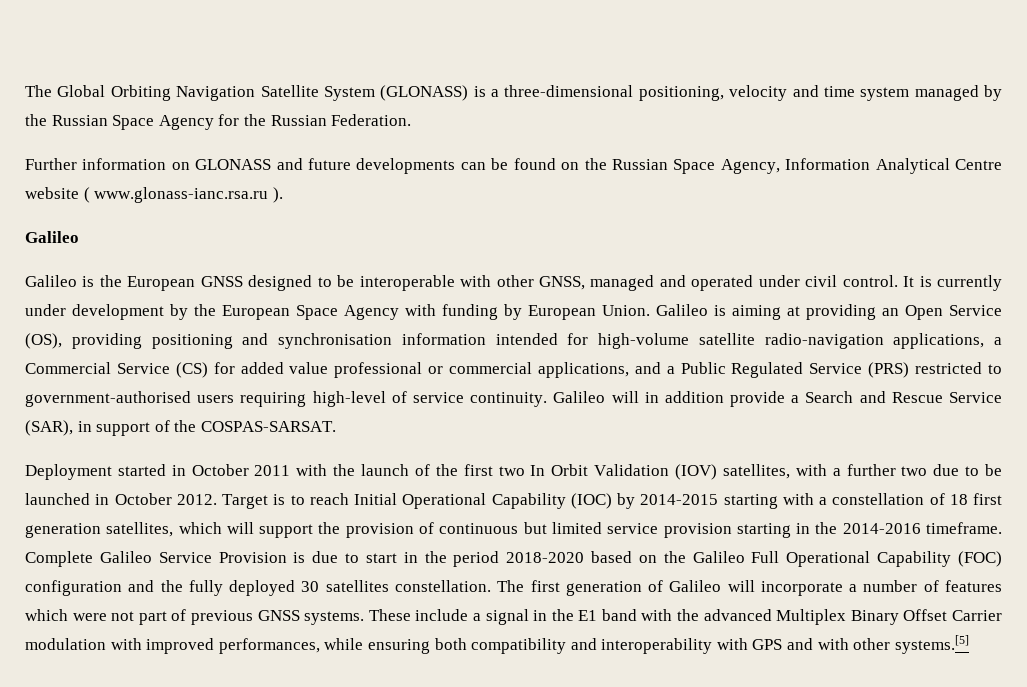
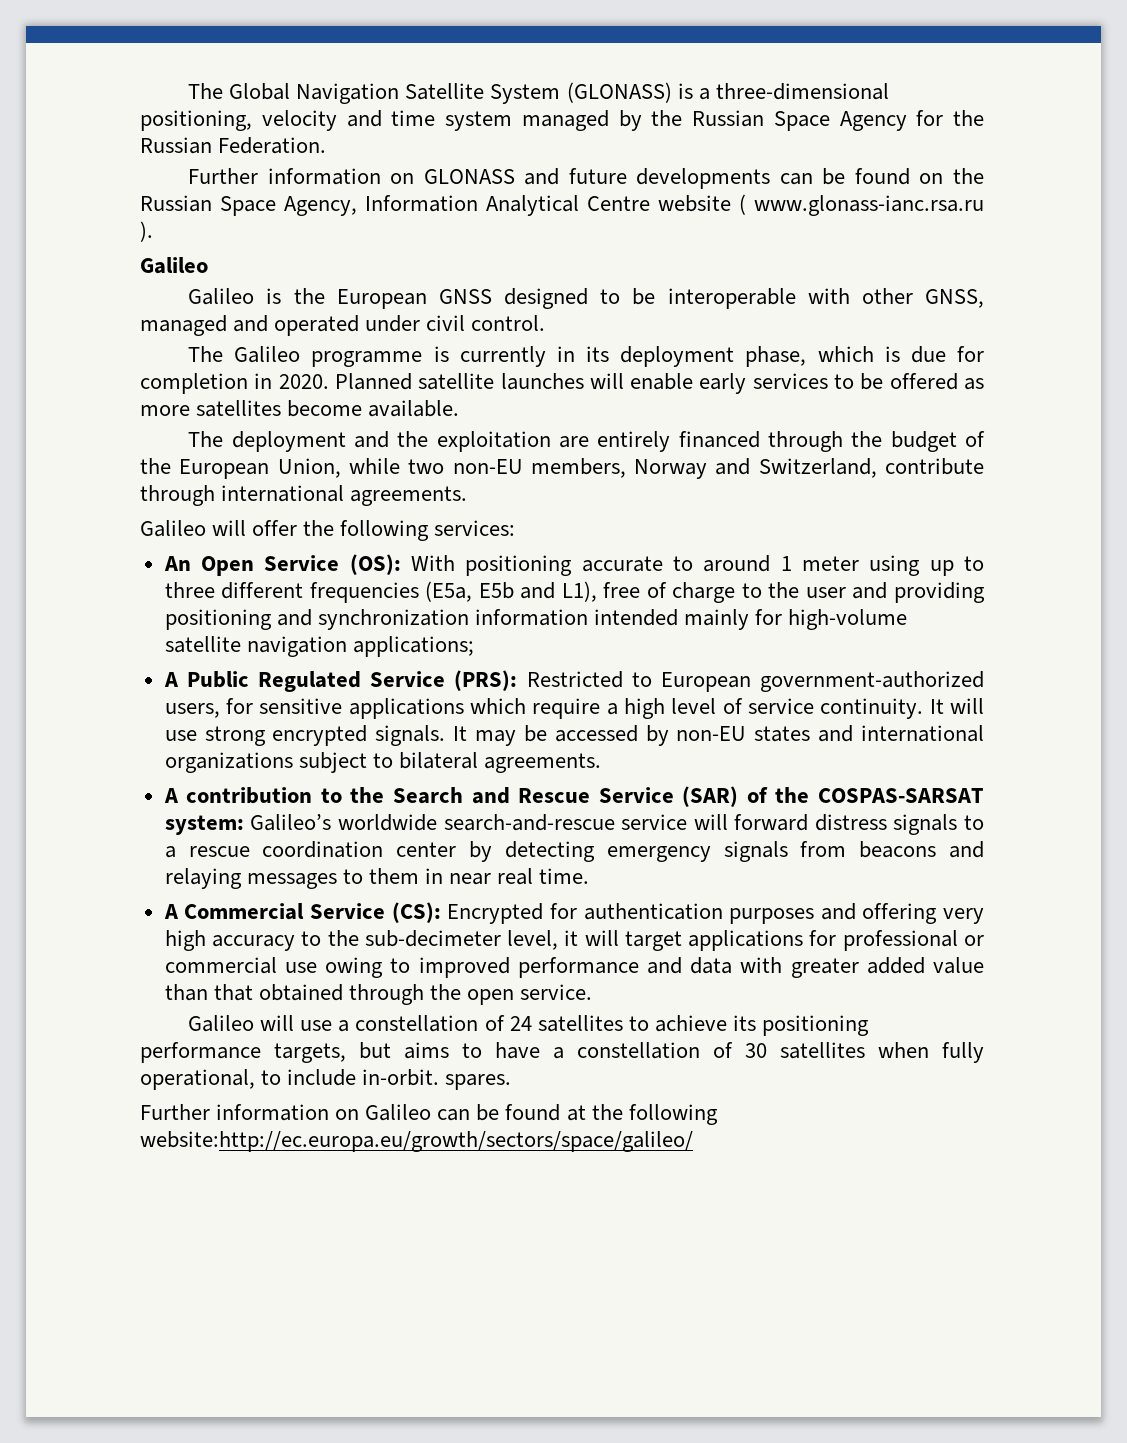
[110,85,171,101] Orbiting -> (291, 91) none
[903,275,1003,291] [25,304,1002,320] [25,333,62,349] It is currently under development by the European Space Agency with funding by European Union. Galileo is aiming at providing an Open Service (OS), -> [188,346,985,367] [140,373,984,394] [140,400,460,417] [188,431,985,452] [140,458,984,479] [140,485,468,506] [140,520,516,541] [163,554,985,576] [164,581,888,603] // The Galileo programme is currently in its deployment phase, which is due for completion in 2020. Planned satellite launches will enable early services to be offered as more satellites become available. // The deployment and the exploitation are entirely financed through the budget of the European Union, while two non-EU members, Norway and Switzerland, contribute through international agreements. // Galileo will offer the following services: // An Open Service (OS): With positioning accurate to around 1 meter using up to three different frequencies (E5a, E5b and L1), free of charge to the user and
[278,333,392,349] synchronisation -> [317,609,469,630] synchronization
(558, 339) none -> [684,609,750,630] mainly
[764,333,1002,349] [25,362,1002,378] [25,391,1002,407] [25,420,336,436] [25,464,1002,480] [25,493,1002,509] [25,522,1002,538] [25,551,1003,567] [25,580,1003,596] [25,609,1003,625] [25,635,969,654] radio-navigation applications, a Commercial Service (CS) for added value professional or commercial applications, and a Public Regulated Service (PRS) restricted to government-authorised users requiring high-level of service continuity. Galileo will in addition provide a Search and Rescue Service (SAR), in support of the COSPAS-SARSAT. // Deployment started in October 2011 with the launch of the first two In Orbit Validation (IOV) satellites, with a further two due to be launched in October 2012. Target is to reach Initial Operational Capability (IOC) by 2014-2015 starting with a constellation of 18 first generation satellites, which will support the provision of continuous but limited service provision starting in the 2014-2016 timeframe. Complete Galileo Service Provision is due to start in the period 2018-2020 based on the Galileo Full Operational Capability (FOC) configuration and the fully deployed 30 satellites constellation. The first generation of Galileo will incorporate a number of features which were not part of previous GNSS systems. These include a signal in the E1 band with the advanced Multiplex Binary Offset Carrier modulation with improved performances, while ensuring both compatibility and interoperability with GPS and with other systems.[5] -> [246,636,474,657] [163,670,984,692] [164,698,985,719] [164,725,984,746] [164,752,602,773] [163,786,985,807] [164,814,985,835] [164,841,985,862] [164,868,590,889] [163,902,984,924] [164,930,985,951] [164,957,985,978] [164,984,593,1005] [188,1015,869,1036] [140,1042,984,1063] [140,1069,512,1090] [140,1104,718,1125] [140,1131,693,1152] navigation applications; // A Public Regulated Service (PRS): Restricted to European government-authorized users, for sensitive applications which require a high level of service continuity. It will use strong encrypted signals. It may be accessed by non-EU states and international organizations subject to bilateral agreements. // A contribution to the Search and Rescue Service (SAR) of the COSPAS-SARSAT system: Galileo’s worldwide search-and-rescue service will forward distress signals to a rescue coordination center by detecting emergency signals from beacons and relaying messages to them in near real time. // A Commercial Service (CS): Encrypted for authentication purposes and offering very high accuracy to the sub-decimeter level, it will target applications for professional or commercial use owing to improved performance and data with greater added value than that obtained through the open service. // Galileo will use a constellation of 24 satellites to achieve its positioning performance targets, but aims to have a constellation of 30 satellites when fully operational, to include in-orbit. spares. // Further information on Galileo can be found at the following website:http://ec.europa.eu/growth/sectors/space/galileo/

